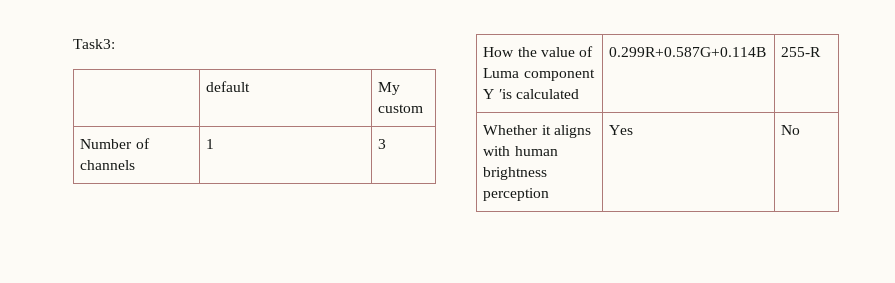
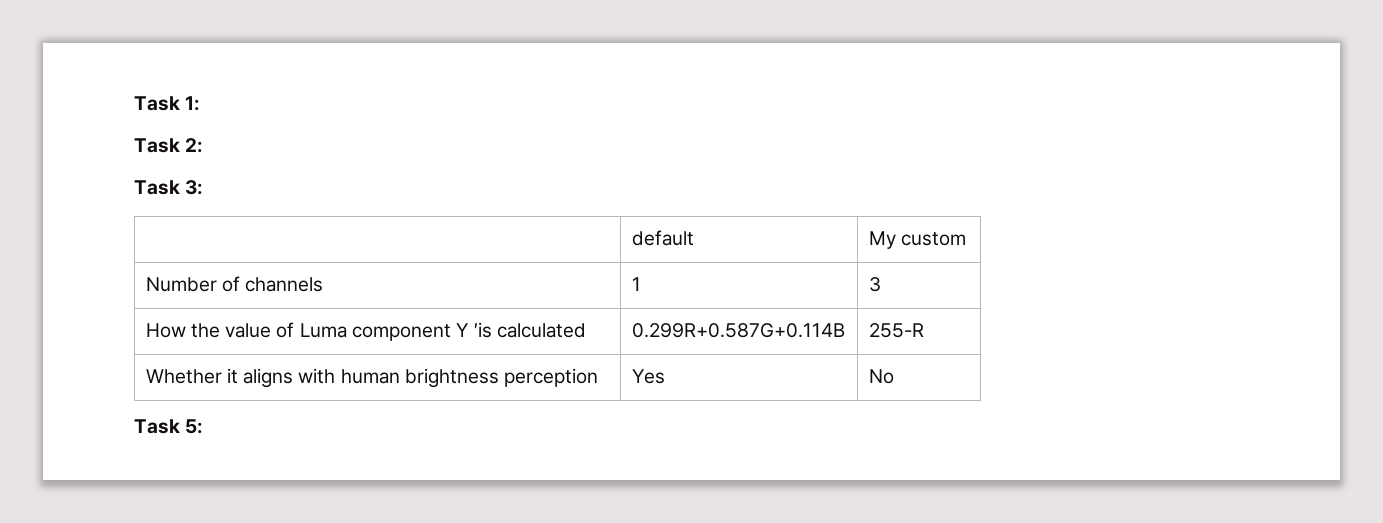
[73,39,115,49] Task3: -> [134,96,201,111] [134,138,204,153] [134,180,204,195] Task 1: // Task 2: // Task 3:
(801, 130) none -> [134,419,204,434] // Task 5:

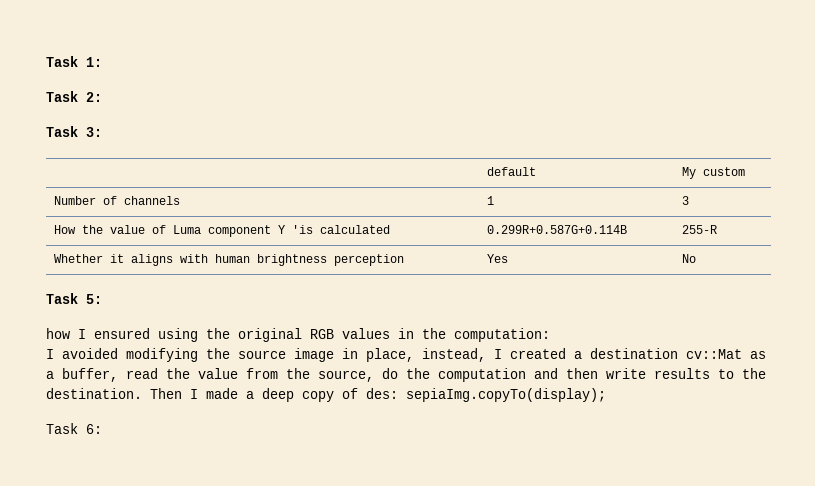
(204, 426) none -> [46,328,550,342] [46,348,766,362] [46,368,766,382] [46,388,606,402] [46,423,102,434] // how I ensured using the original RGB values in the computation: // I avoided modifying the source image in place, instead, I created a destination cv::Mat as a buffer, read the value from the source, do the computation and then write results to the destination. Then I made a deep copy of des: sepiaImg.copyTo(display); // Task 6:

